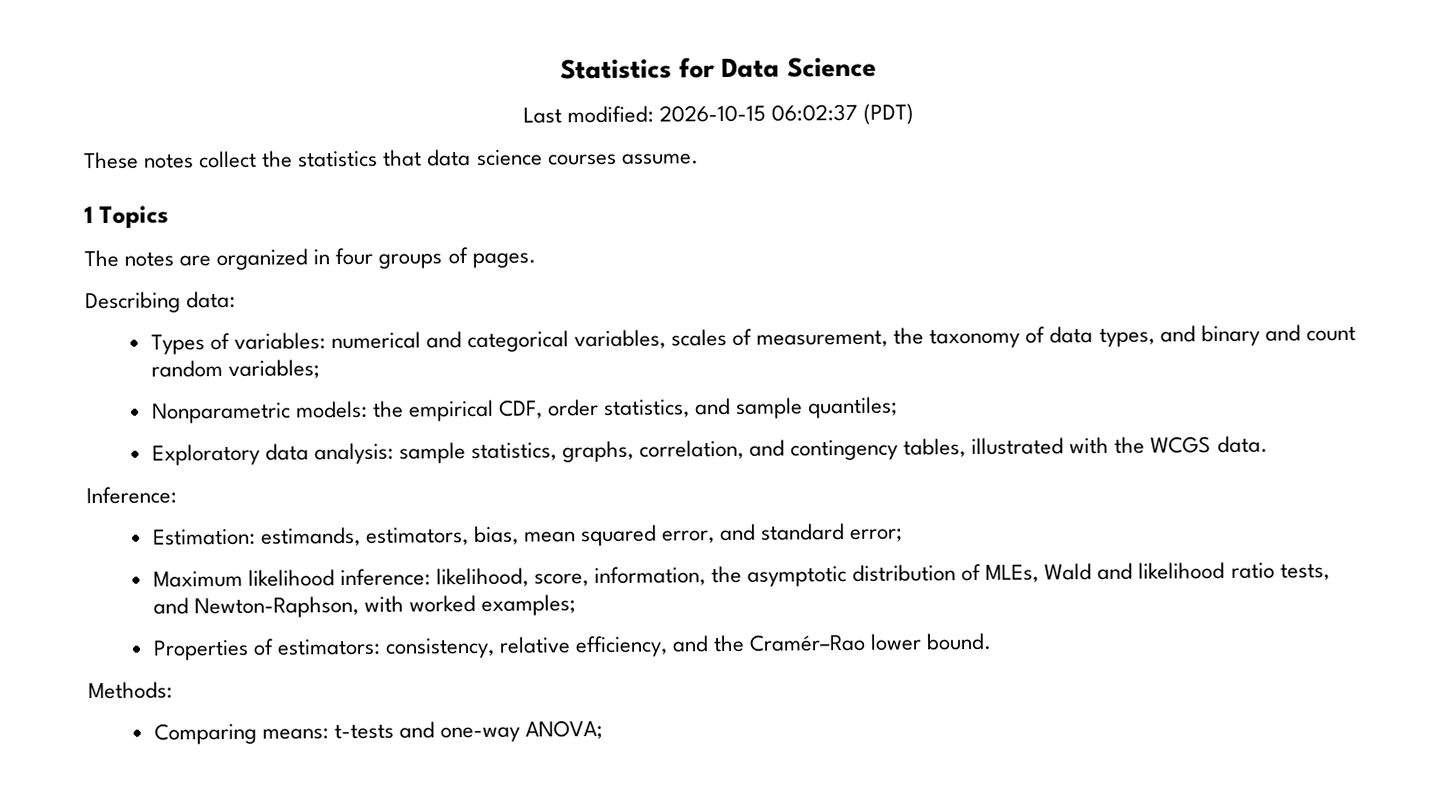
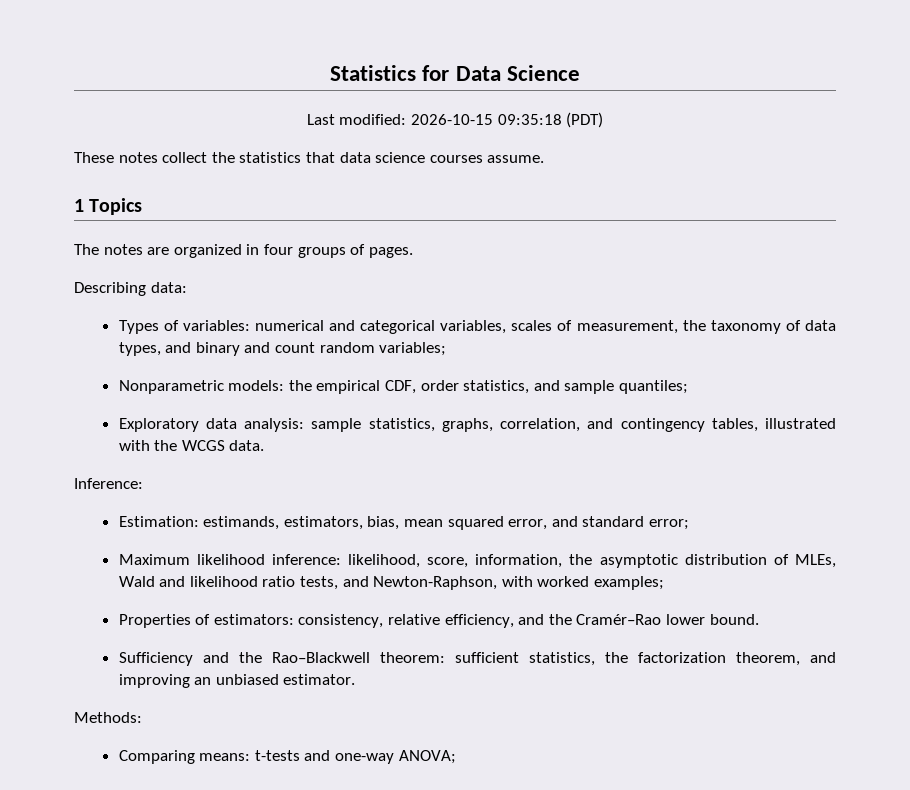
[771,103,859,122] 06:02:37 -> [497,114,562,125] 09:35:18
(993, 641) none -> [118,652,837,666] [118,674,356,688] // Sufficiency and the Rao–Blackwell theorem: sufficient statistics, the factorization theorem, and improving an unbiased estimator.

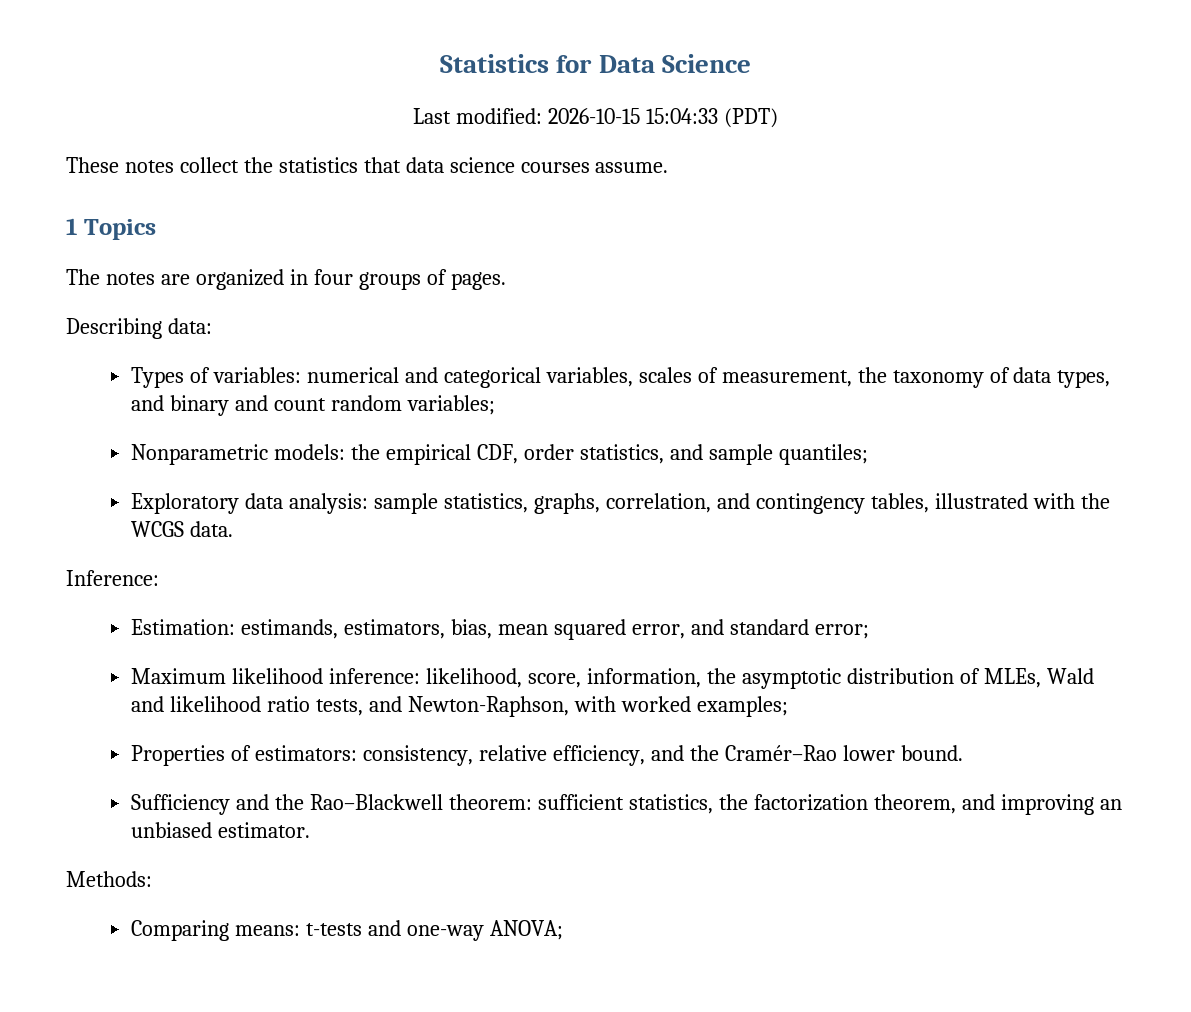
[497,114,562,125] 09:35:18 -> [645,108,718,124] 15:04:33

